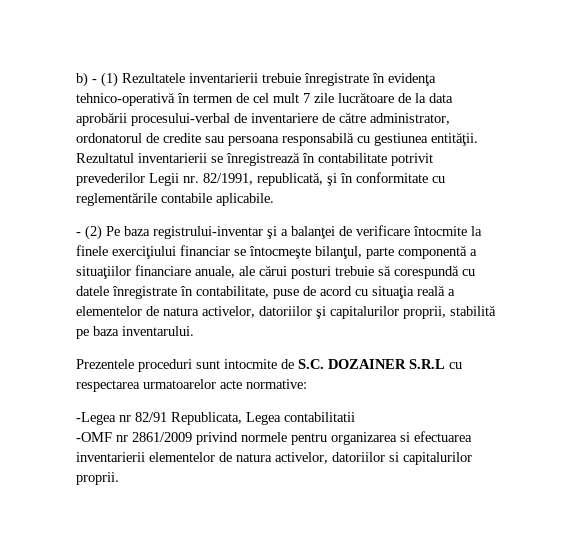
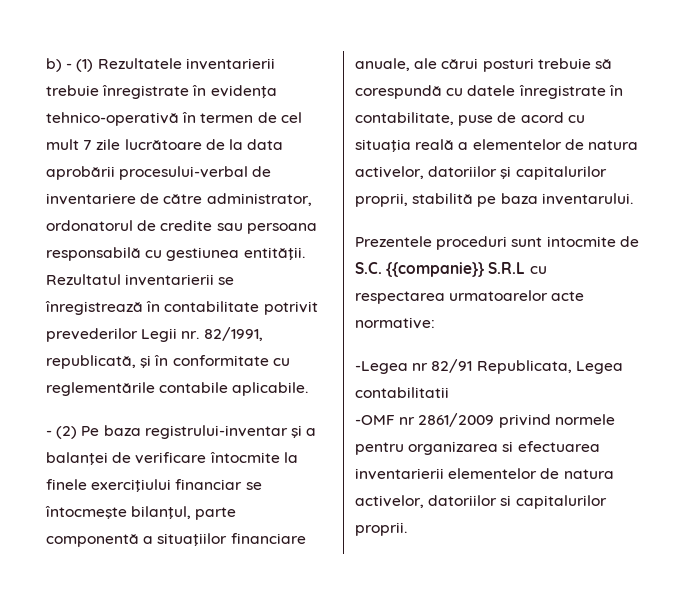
[328,359,406,369] DOZAINER -> [386,262,486,277] {{companie}}

